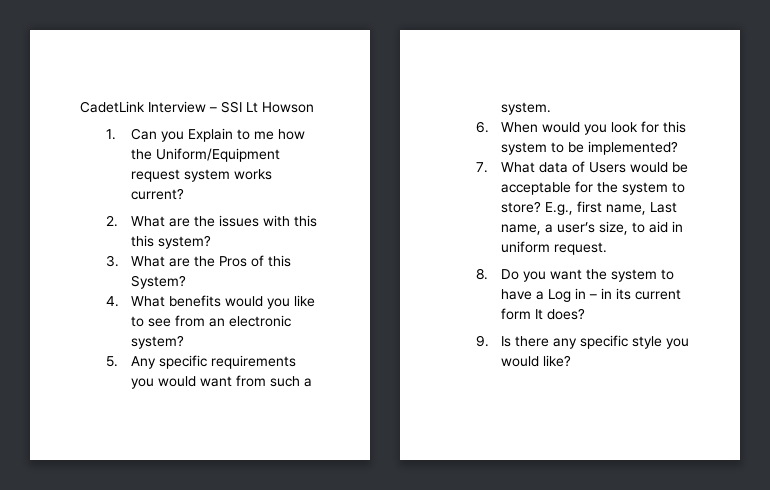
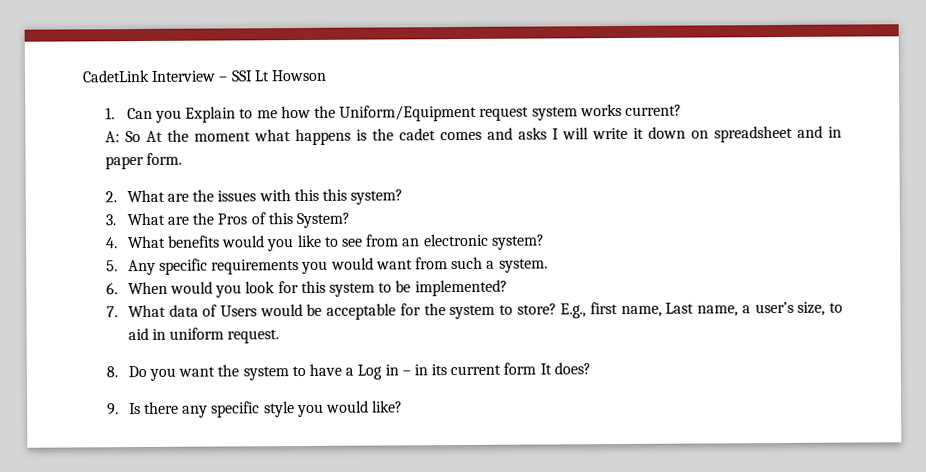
(185, 194) none -> [104,125,843,146] [104,152,183,170] // A: So At the moment what happens is the cadet comes and asks I will write it down on spreadsheet and in paper form.

